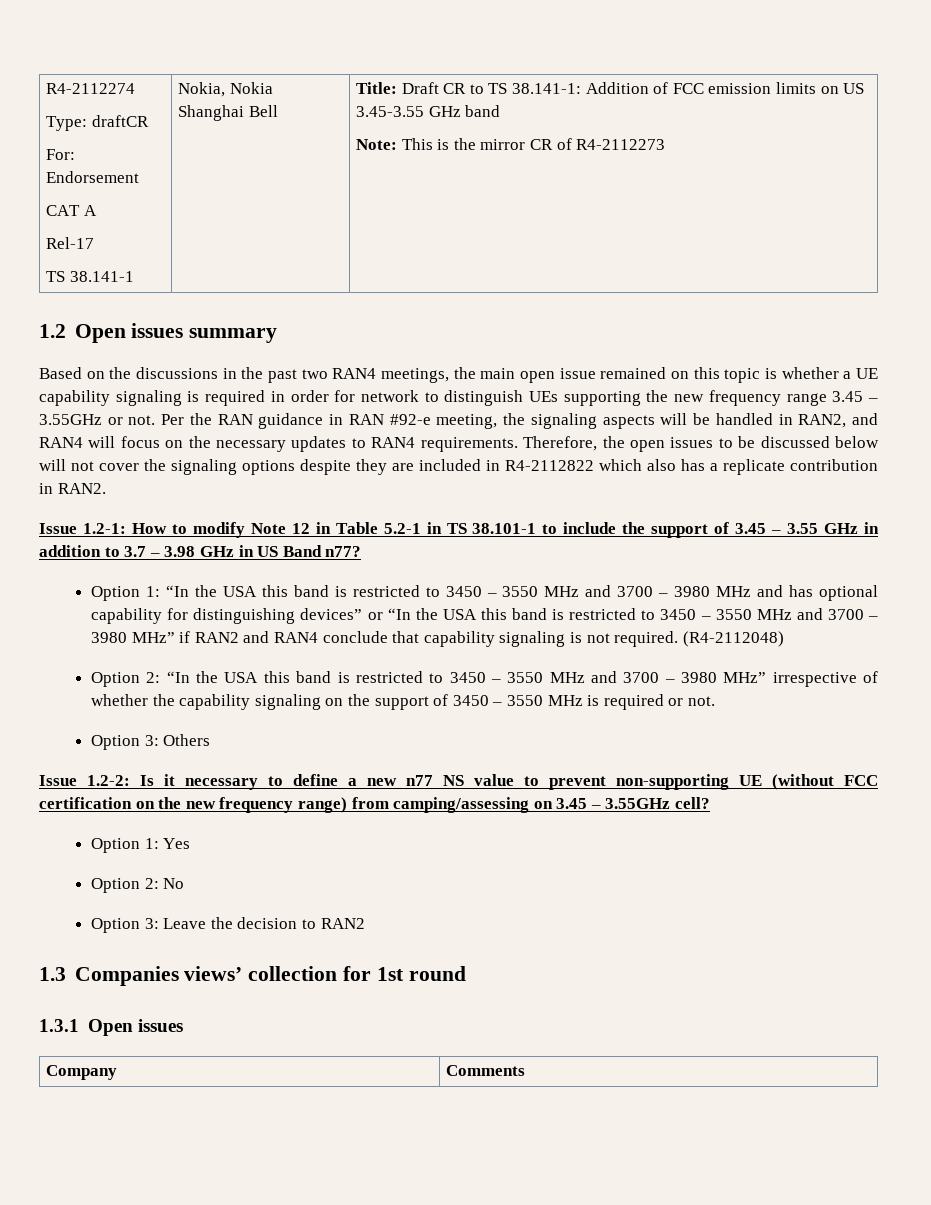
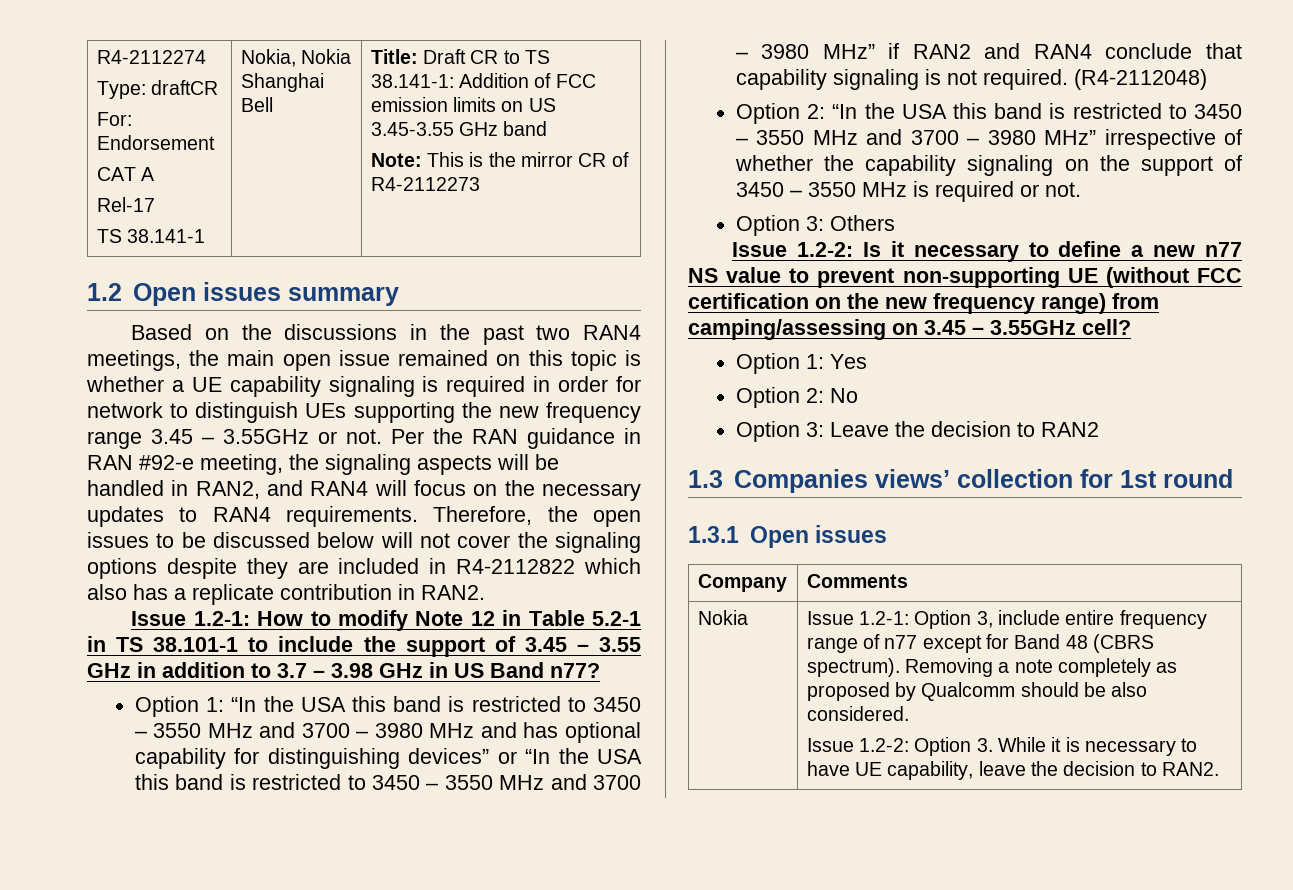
(526, 1070) none -> [697,610,748,625] [806,610,1207,629] [806,634,1154,653] [806,658,1178,677] [806,682,1148,701] [806,706,909,721] [806,737,1198,756] [806,761,1219,780] // Nokia | Issue 1.2-1: Option 3, include entire frequency range of n77 except for Band 48 (CBRS spectrum). Removing a note completely as proposed by Qualcomm should be also considered. // Issue 1.2-2: Option 3. While it is necessary to have UE capability, leave the decision to RAN2.

